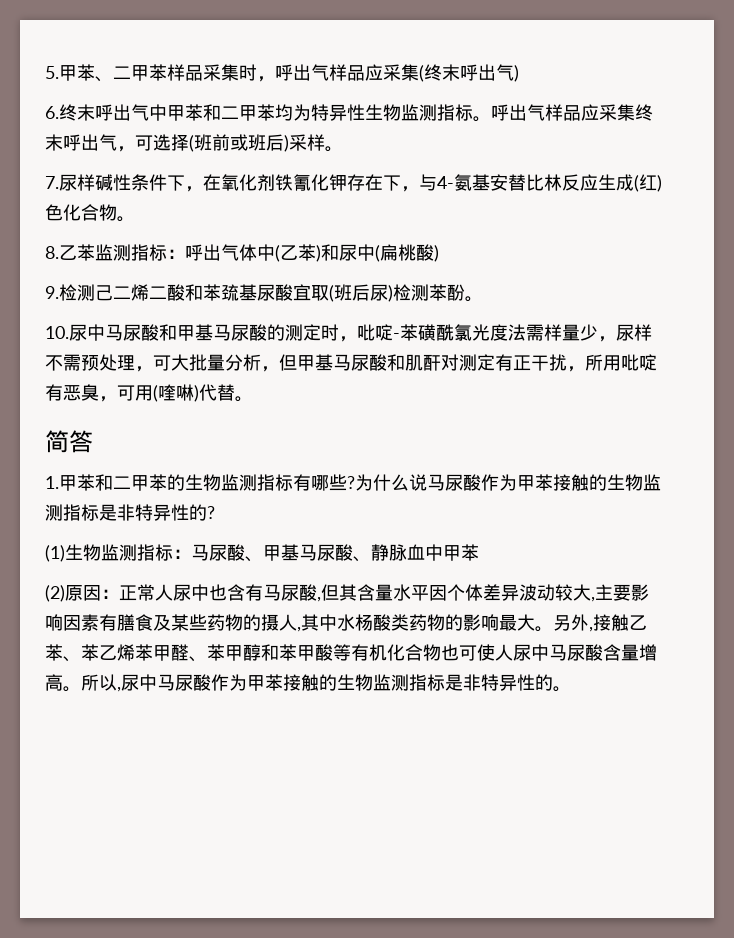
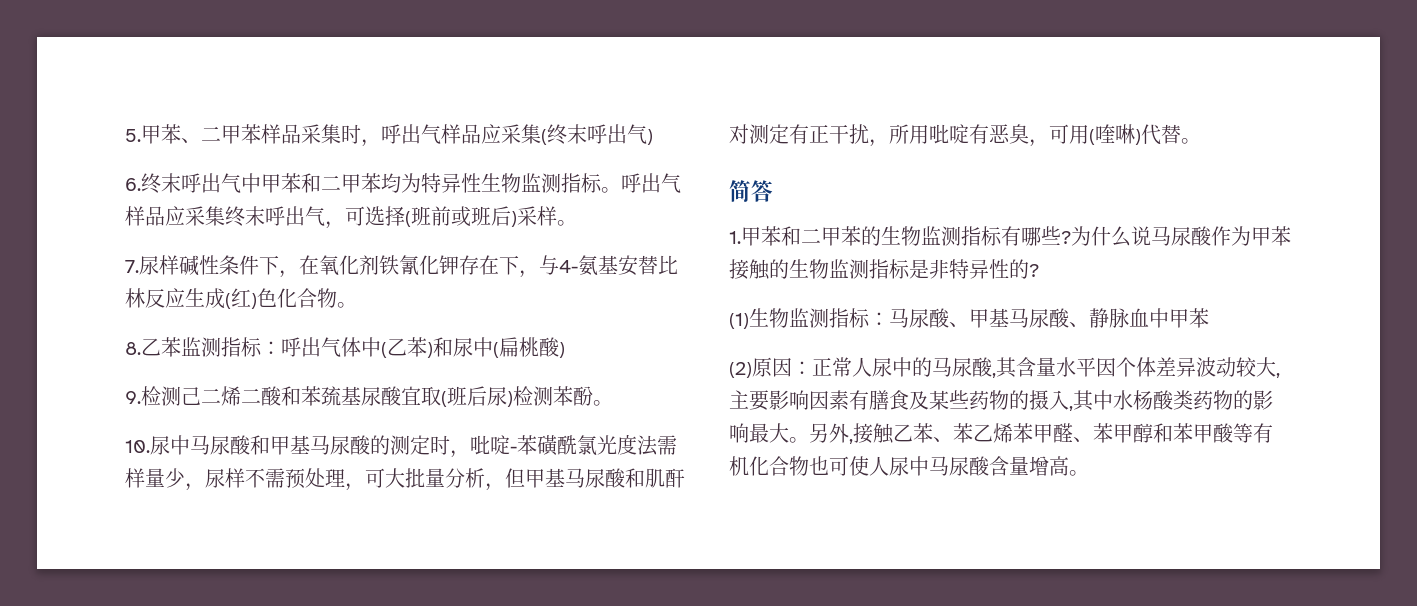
[209,584,263,601] 也含有 -> [912,357,932,377] 的
[321,584,339,601] 但 -> (996, 375) none
[279,614,297,631] 人 -> [1049,390,1069,410] 入
[81,674,571,692] 所以,尿中马尿酸作为甲苯接触的生物监测指标是非特异性的。 -> (1089, 473) none

